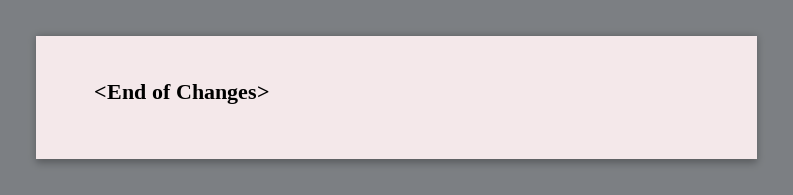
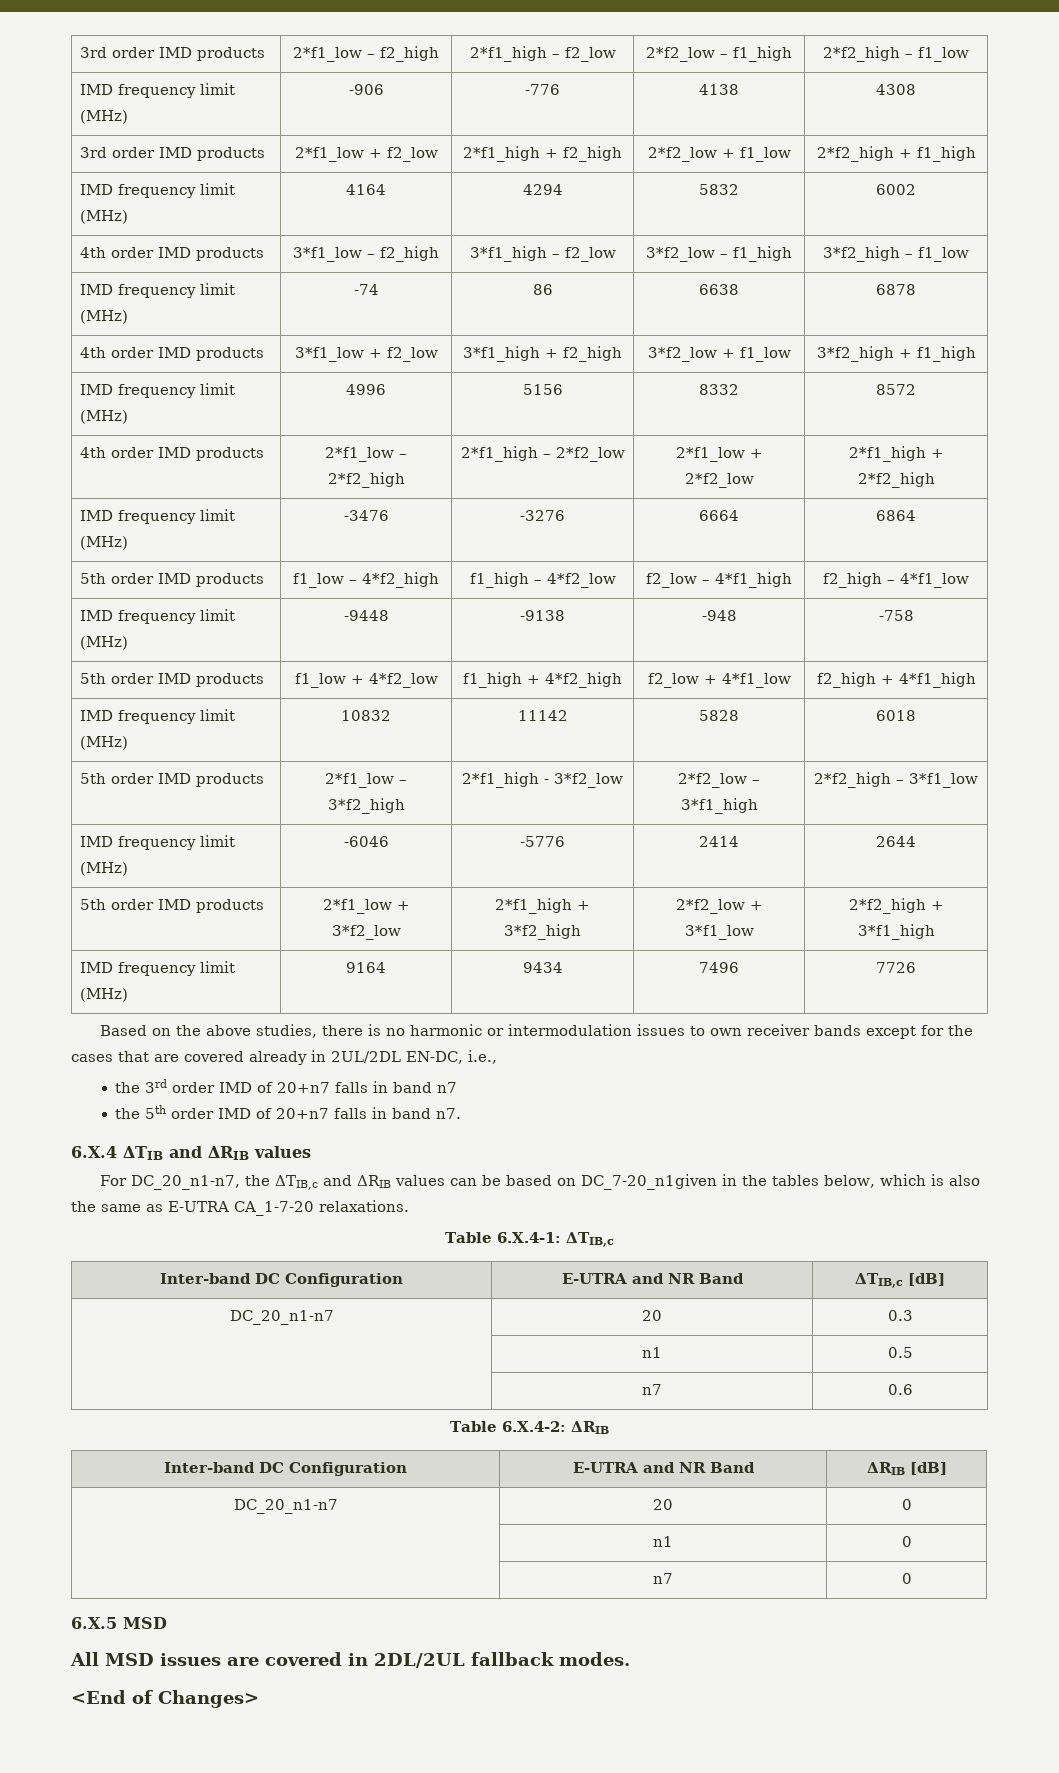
(94, 91) none -> [79,47,265,61] [293,46,439,62] [469,46,616,62] [646,46,792,62] [823,46,969,62] [79,83,235,98] [79,110,128,124] [348,84,384,95] [525,84,560,95] [699,84,739,95] [876,84,916,95] [79,147,265,161] [294,147,438,162] [463,146,622,162] [647,147,791,162] [816,146,976,162] [79,183,235,198] [79,210,128,224] [346,184,386,195] [522,184,563,195] [699,184,739,195] [876,184,916,195] [79,247,264,261] [293,246,439,262] [469,246,616,262] [646,246,792,262] [823,246,969,262] [79,283,235,298] [79,310,128,324] [353,284,379,295] [532,284,553,295] [699,284,739,295] [876,284,916,295] [79,347,264,361] [294,347,438,362] [463,346,622,362] [647,347,791,362] [816,346,976,362] [79,383,235,398] [79,410,128,424] [346,384,386,395] [522,384,563,395] [699,384,739,395] [876,384,916,395] [79,447,264,461] [325,447,407,462] [327,472,405,488] [460,446,625,462] [675,447,763,462] [684,473,754,488] [848,446,944,462] [857,472,935,488] [79,509,235,524] [79,536,128,550] [343,510,389,521] [520,510,565,521] [699,510,739,521] [876,510,916,521] [79,573,264,587] [293,572,439,588] [469,572,616,588] [646,572,792,588] [823,572,969,588] [79,609,235,624] [79,636,128,650] [343,610,389,621] [520,610,565,621] [701,610,737,621] [878,610,914,621] [79,673,264,687] [294,673,438,688] [463,672,622,688] [647,673,791,688] [816,672,976,688] [79,709,235,724] [79,736,128,750] [341,710,391,721] [517,710,568,721] [699,710,739,721] [876,710,916,721] [79,773,264,787] [325,773,407,788] [327,798,405,814] [462,772,623,788] [678,773,760,788] [680,798,758,814] [814,772,978,788] [79,835,235,850] [79,862,128,876] [343,836,389,847] [520,836,565,847] [699,836,739,847] [876,836,916,847] [79,899,264,913] [322,899,410,914] [331,925,401,940] [495,898,590,914] [504,924,581,940] [675,899,763,914] [684,925,754,940] [848,898,944,914] [857,924,935,940] [79,961,235,976] [79,988,128,1002] [346,962,386,973] [522,962,563,973] [699,962,739,973] [876,962,916,973] [100,1024,974,1039] [71,1050,497,1065] [115,1079,458,1093] [115,1105,462,1119] [71,1146,311,1160] [100,1174,981,1190] [71,1200,409,1216] [445,1232,614,1247] [160,1273,403,1287] [561,1273,744,1284] [855,1273,945,1288] [229,1310,334,1325] [642,1310,663,1321] [887,1310,913,1321] [642,1347,663,1358] [887,1347,913,1358] [642,1384,663,1395] [887,1384,913,1395] [450,1421,609,1434] [164,1462,407,1476] [572,1462,755,1473] [866,1462,947,1475] [233,1499,338,1514] [653,1499,674,1510] [901,1499,912,1510] [653,1536,674,1547] [901,1536,912,1547] [653,1573,674,1584] [901,1573,912,1584] [71,1617,167,1629] [70,1652,630,1668] 3rd order IMD products | 2*f1_low – f2_high | 2*f1_high – f2_low | 2*f2_low – f1_high | 2*f2_high – f1_low // IMD frequency limit (MHz) | -906 | -776 | 4138 | 4308 // 3rd order IMD products | 2*f1_low + f2_low | 2*f1_high + f2_high | 2*f2_low + f1_low | 2*f2_high + f1_high // IMD frequency limit (MHz) | 4164 | 4294 | 5832 | 6002 // 4th order IMD products | 3*f1_low – f2_high | 3*f1_high – f2_low | 3*f2_low – f1_high | 3*f2_high – f1_low // IMD frequency limit (MHz) | -74 | 86 | 6638 | 6878 // 4th order IMD products | 3*f1_low + f2_low | 3*f1_high + f2_high | 3*f2_low + f1_low | 3*f2_high + f1_high // IMD frequency limit (MHz) | 4996 | 5156 | 8332 | 8572 // 4th order IMD products | 2*f1_low – 2*f2_high | 2*f1_high – 2*f2_low | 2*f1_low + 2*f2_low | 2*f1_high + 2*f2_high // IMD frequency limit (MHz) | -3476 | -3276 | 6664 | 6864 // 5th order IMD products | f1_low – 4*f2_high | f1_high – 4*f2_low | f2_low – 4*f1_high | f2_high – 4*f1_low // IMD frequency limit (MHz) | -9448 | -9138 | -948 | -758 // 5th order IMD products | f1_low + 4*f2_low | f1_high + 4*f2_high | f2_low + 4*f1_low | f2_high + 4*f1_high // IMD frequency limit (MHz) | 10832 | 11142 | 5828 | 6018 // 5th order IMD products | 2*f1_low – 3*f2_high | 2*f1_high - 3*f2_low | 2*f2_low – 3*f1_high | 2*f2_high – 3*f1_low // IMD frequency limit (MHz) | -6046 | -5776 | 2414 | 2644 // 5th order IMD products | 2*f1_low + 3*f2_low | 2*f1_high + 3*f2_high | 2*f2_low + 3*f1_low | 2*f2_high + 3*f1_high // IMD frequency limit (MHz) | 9164 | 9434 | 7496 | 7726 // Based on the above studies, there is no harmonic or intermodulation issues to own receiver bands except for the cases that are covered already in 2UL/2DL EN-DC, i.e., // the 3rd order IMD of 20+n7 falls in band n7 // the 5th order IMD of 20+n7 falls in band n7. // 6.X.4 ∆TIB and ∆RIB values // For DC_20_n1-n7, the ΔTIB,c and ΔRIB values can be based on DC_7-20_n1given in the tables below, which is also the same as E-UTRA CA_1-7-20 relaxations. // Table 6.X.4-1: ΔTIB,c // Inter-band DC Configuration | E-UTRA and NR Band | ΔTIB,c [dB] // DC_20_n1-n7 | 20 | 0.3 // | n1 | 0.5 // | n7 | 0.6 // Table 6.X.4-2: ΔRIB // Inter-band DC Configuration | E-UTRA and NR Band | ΔRIB [dB] // DC_20_n1-n7 | 20 | 0 // | n1 | 0 // | n7 | 0 // 6.X.5 MSD // All MSD issues are covered in 2DL/2UL fallback modes. //

